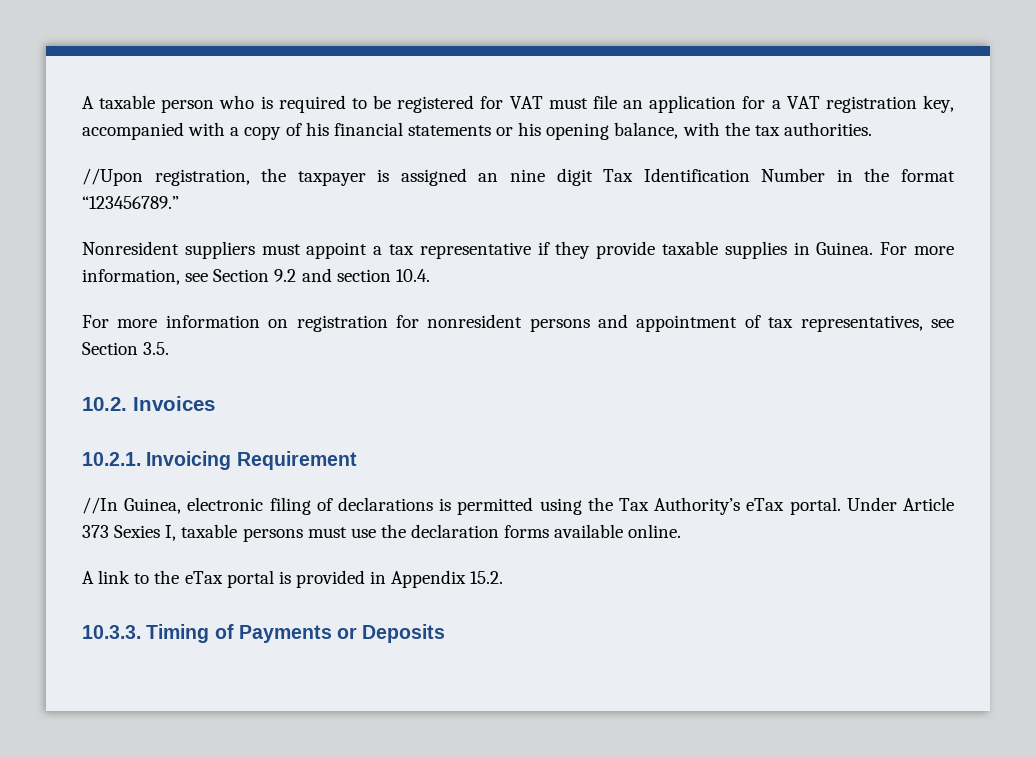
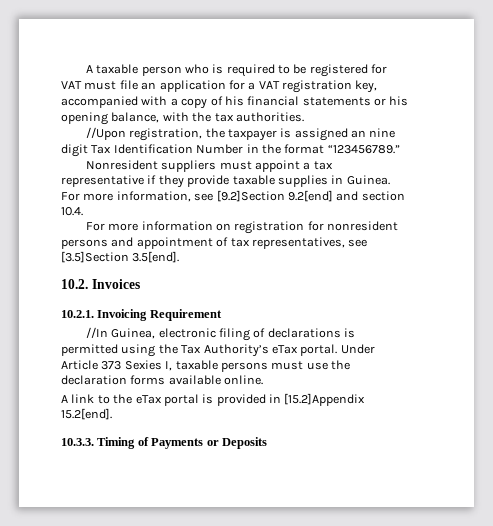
[213,269,297,282] Section 9.2 -> [216,190,333,202] [9.2]Section 9.2[end]
[82,342,170,355] Section 3.5. -> [61,251,180,263] [3.5]Section 3.5[end].
[391,570,504,588] Appendix 15.2. -> [284,393,366,406] [61,408,112,420] [15.2]Appendix 15.2[end].

